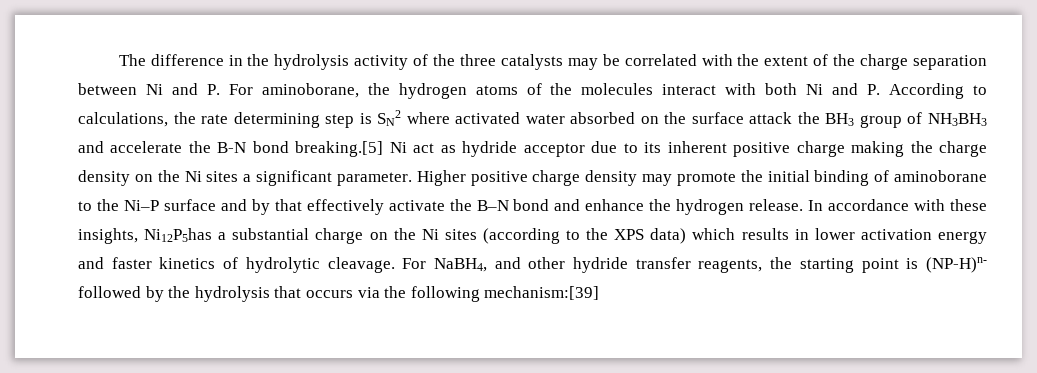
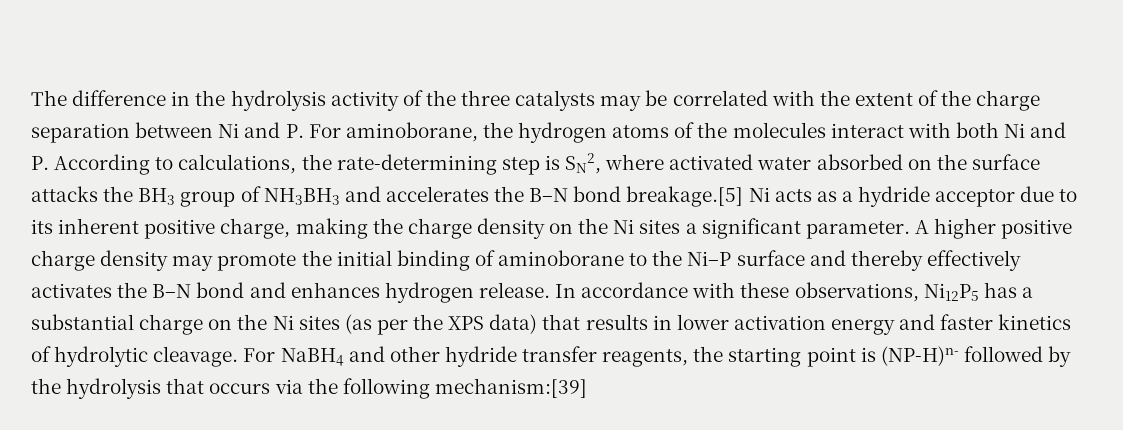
[201,112,320,128] rate determining -> [336,154,497,175] rate-determining
[377,110,402,126] SN2 -> [565,153,602,174] SN2,
[749,112,793,124] attack -> [31,186,98,202] attacks
[110,141,456,157] accelerate the B-N bond breaking.[5] Ni act as -> [385,186,853,207] accelerates the B–N bond breakage.[5] Ni acts as a
[796,141,845,157] charge -> [220,218,291,239] charge,
[416,170,466,186] Higher -> [914,218,997,239] A higher
[251,199,445,215] by that effectively activate -> [850,250,1021,271] [31,283,112,298] thereby effectively activates
[585,199,672,211] enhance the -> [290,282,380,298] enhances
[78,228,213,244] insights, Ni12P5has -> [794,282,1017,302] observations, Ni12P5 has
[482,228,581,244] (according to -> [344,314,408,335] (as per
[692,228,736,240] which -> [542,314,581,330] that
[433,258,487,272] NaBH4, -> [280,348,344,366] NaBH4

